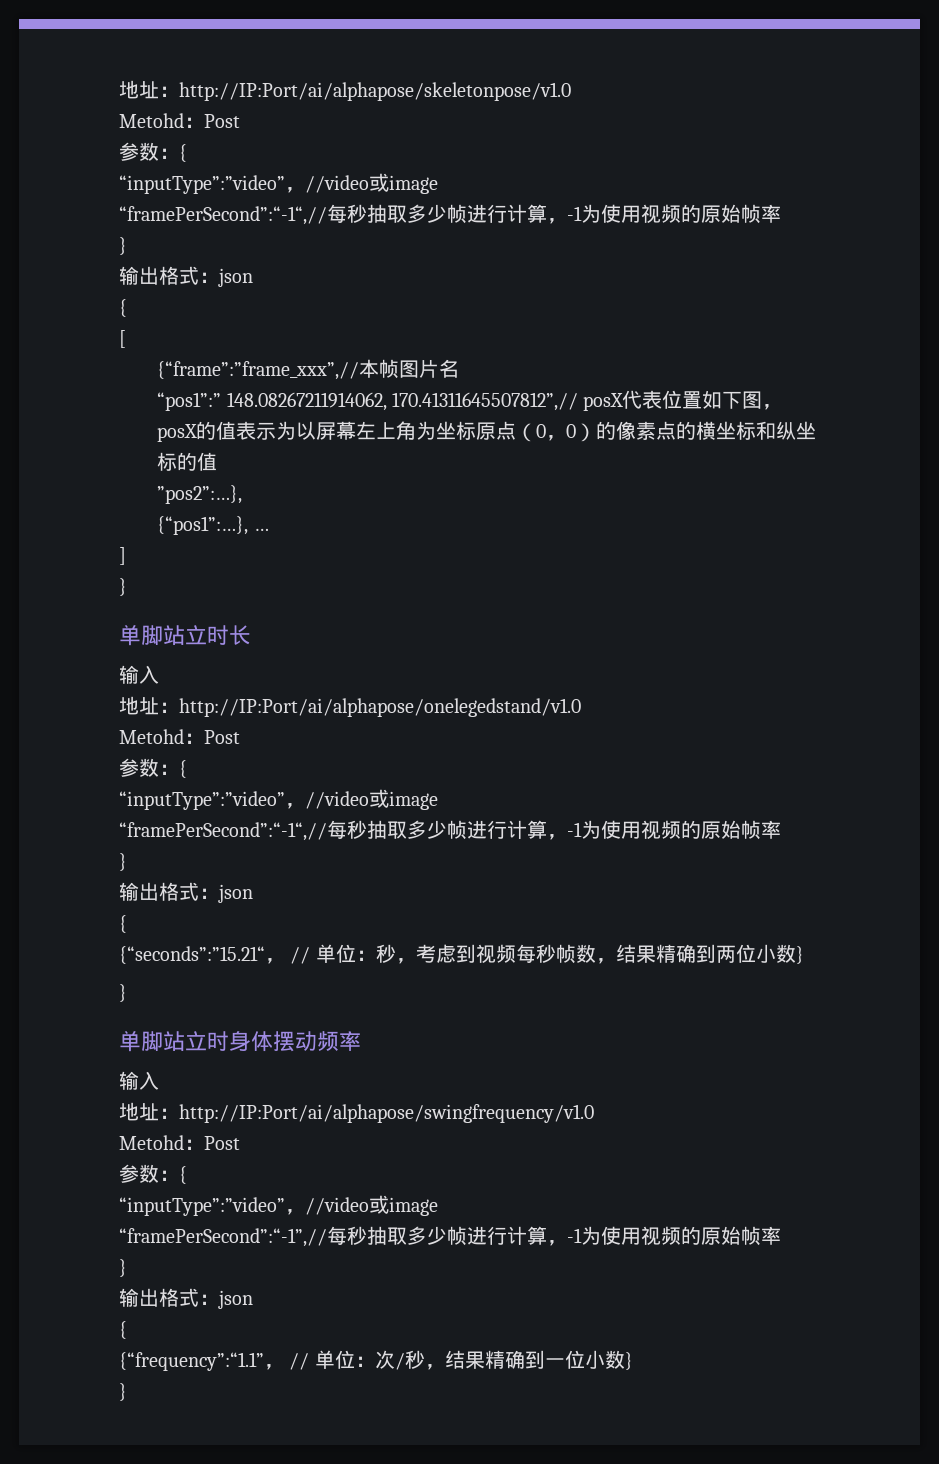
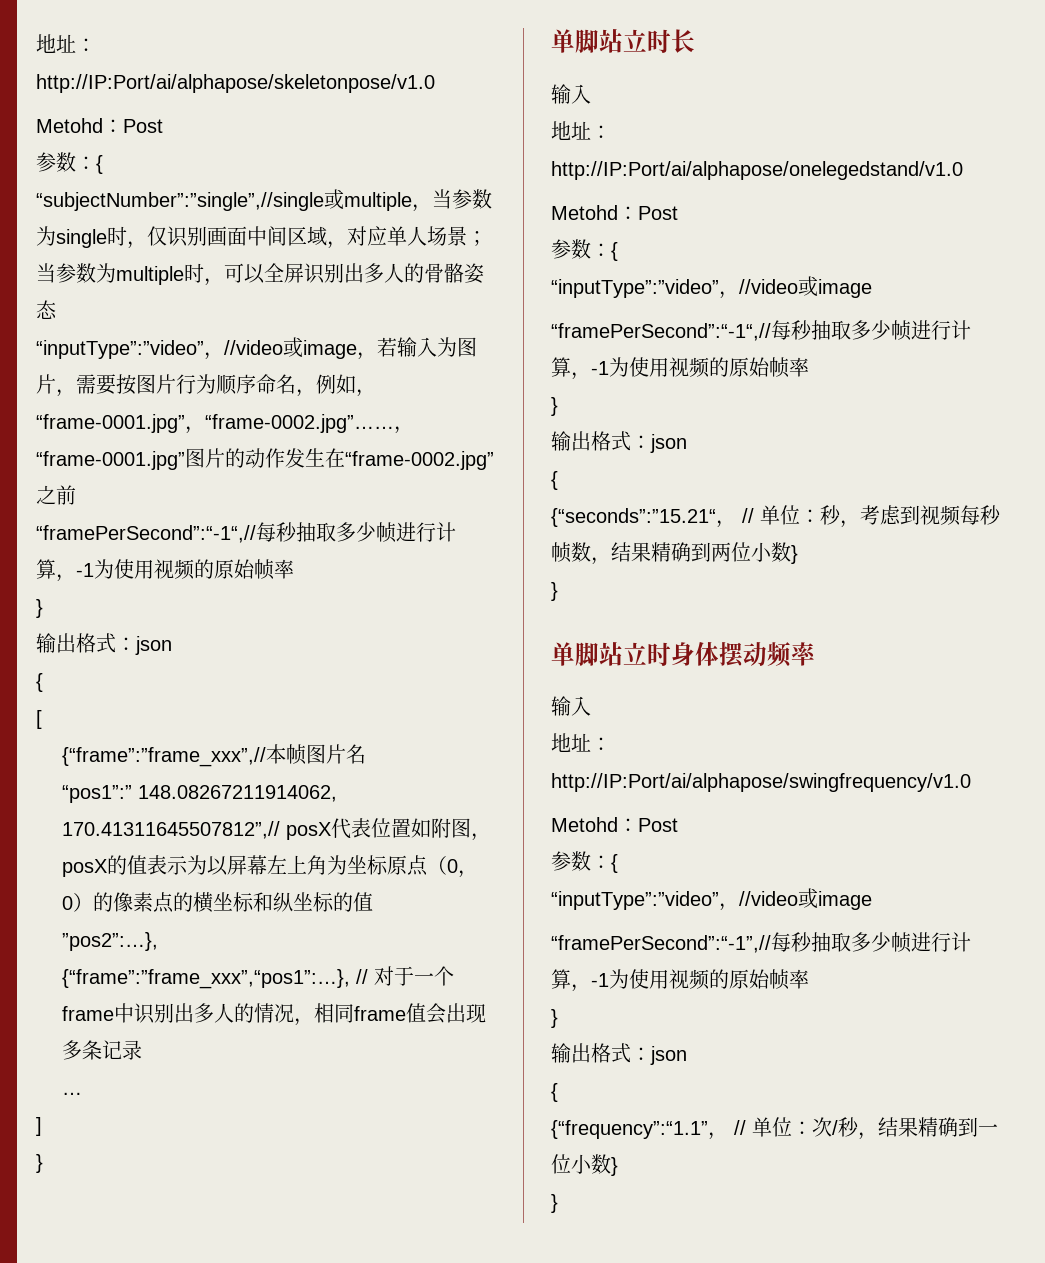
[119,173,438,194] “inputType”:”video”，//video或image -> [36,189,492,212] [36,226,487,249] [36,263,484,286] [36,300,57,319] [36,337,477,360] [36,374,376,397] [36,414,414,434] [36,448,494,470] [36,485,76,505] “subjectNumber”:”single”,//single或multiple，当参数为single时，仅识别画面中间区域，对应单人场景；当参数为multiple时，可以全屏识别出多人的骨骼姿态 // “inputType”:”video”，//video或image，若输入为图片，需要按图片行为顺序命名，例如，“frame-0001.jpg”，“frame-0002.jpg”……，“frame-0001.jpg”图片的动作发生在“frame-0002.jpg”之前
[722,391,743,409] 下 -> [431,818,452,838] 附
[157,516,249,535] {“pos1”:…}, -> [62,966,455,989] [62,1003,487,1026] [62,1040,143,1060] {“frame”:”frame_xxx”,“pos1”:…}, // 对于一个frame中识别出多人的情况，相同frame值会出现多条记录 //

